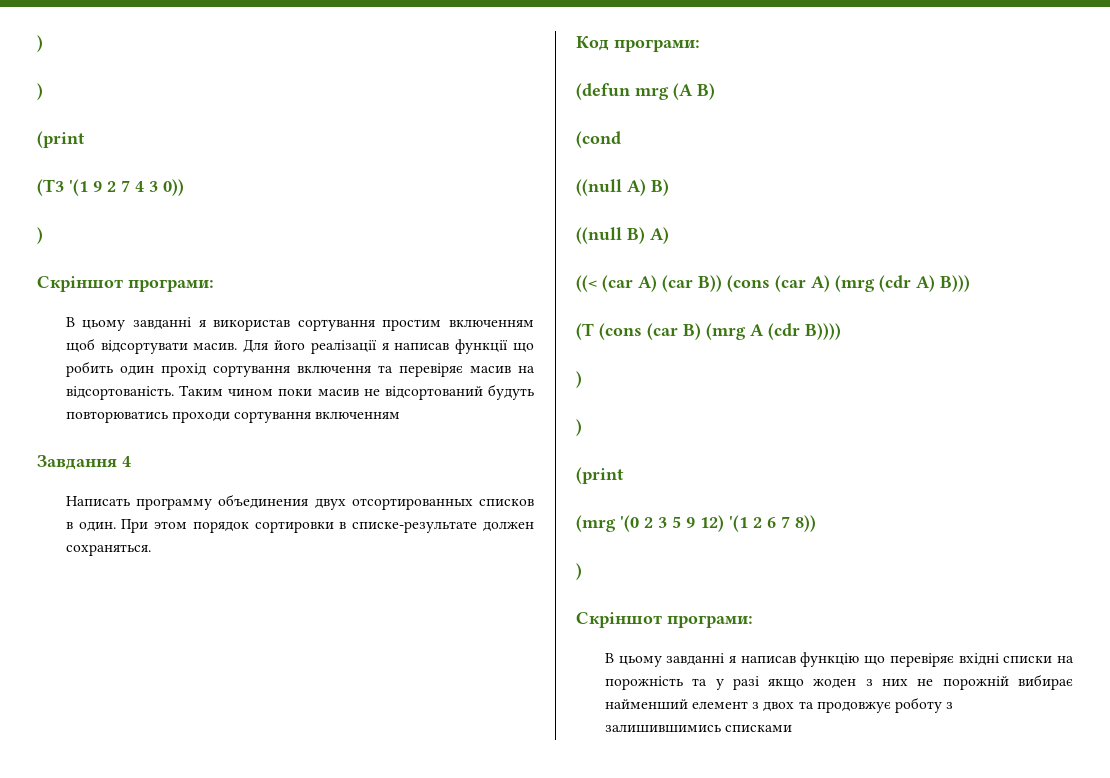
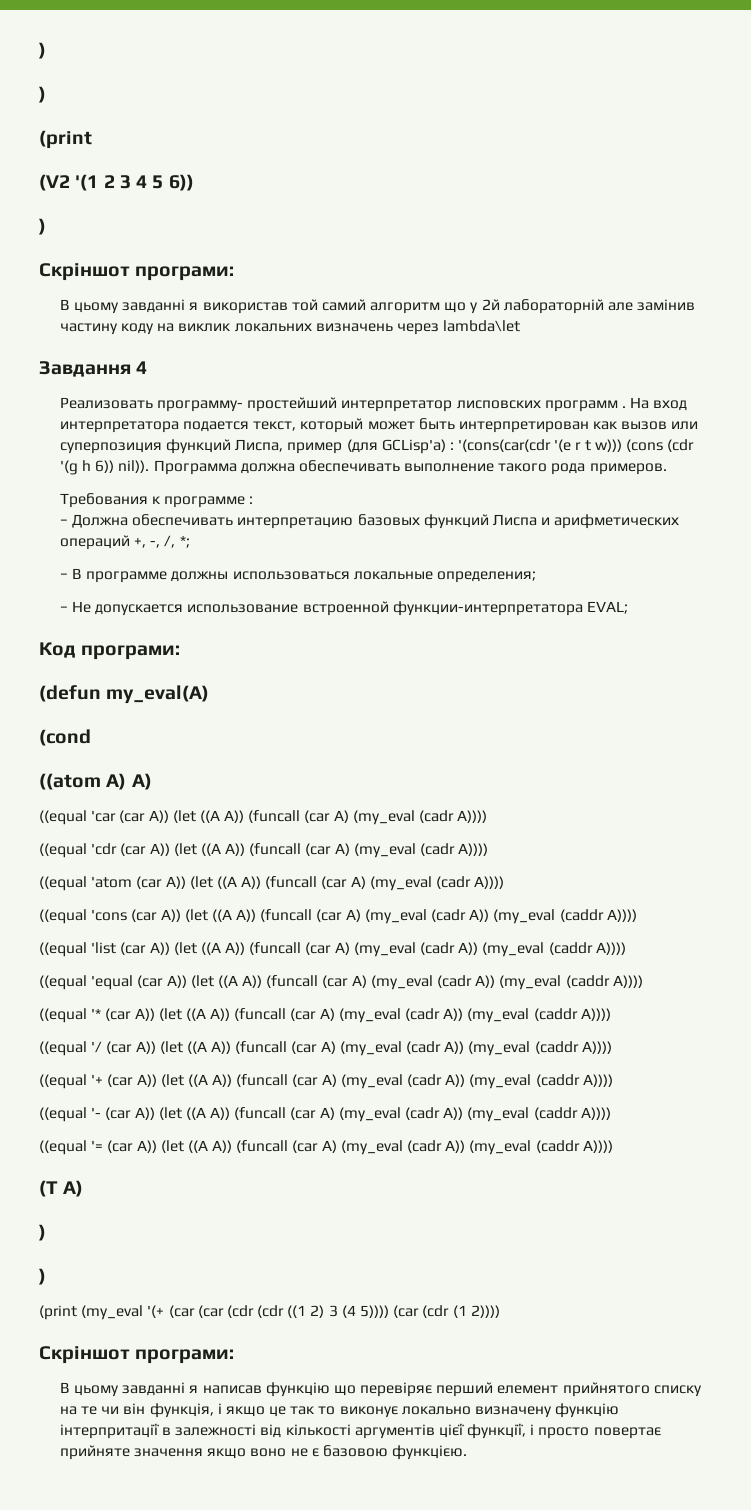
[37,35,43,52] [37,83,43,100] [37,131,85,148] [37,179,184,196] ) // ) // (print // (T3 '(1 9 2 7 4 3 0)) -> [39,42,46,59] [39,86,46,103] [39,130,92,149] [39,174,194,191] ) // ) // (print // (V2 '(1 2 3 4 5 6))
[297,319,534,331] [65,338,534,354] [65,361,535,377] [65,384,534,400] [65,411,401,423] [37,455,131,470] [65,494,534,510] [65,519,534,533] [65,544,151,556] [576,36,700,52] [576,83,715,100] [576,131,621,148] [576,179,669,196] [576,227,669,244] [576,275,970,292] [576,323,841,340] [576,371,582,388] [576,419,582,436] [576,467,624,484] [576,515,816,532] [576,563,582,580] сортування простим включенням щоб відсортувати масив. Для його реалізації я написав функції що робить один прохід сортування включення та перевіряє масив на відсортованість. Таким чином поки масив не відсортований будуть повторюватись проходи сортування включенням // Завдання 4 // Написать программу объединения двух отсортированных списков в один. При этом порядок сортировки в списке-результате должен сохраняться. // Код програми: // (defun mrg (A B) // (cond // ((null A) B) // ((null B) A) // ((< (car A) (car B)) (cons (car A) (mrg (cdr A) B))) // (T (cons (car B) (mrg A (cdr B)))) // ) // ) // (print // (mrg '(0 2 3 5 9 12) '(1 2 6 7 8)) // ) -> [291,299,696,314] [59,320,521,335] [39,361,148,377] [59,397,688,412] [59,418,699,433] [59,439,695,454] [59,460,667,475] [59,493,254,508] [59,514,680,529] [59,535,190,550] [59,568,536,583] [59,601,628,616] [39,642,181,660] [39,685,210,704] [39,729,91,746] [39,773,152,790] [39,810,488,825] [39,843,489,858] [39,876,505,891] [39,909,637,924] [39,942,626,957] [39,975,643,990] [39,1008,611,1023] [39,1041,612,1056] [39,1074,613,1089] [39,1107,611,1122] [39,1140,613,1155] [39,1180,84,1197] [39,1224,46,1241] [39,1268,46,1285] [39,1305,500,1320] той самий алгоритм що у 2й лабораторній але замінив частину коду на виклик локальних визначень через lambda\let // Завдання 4 // Реализовать программу- простейший интерпретатор лисповских программ . На вход интерпретатора подается текст, который может быть интерпретирован как вызов или суперпозиция функций Лиспа, пример (для GCLisp'а) : '(cons(car(cdr '(e r t w))) (cons (cdr '(g h 6)) nil)). Программа должна обеспечивать выполнение такого рода примеров. // Требования к программе : // − Должна обеспечивать интерпретацию базовых функций Лиспа и арифметических операций +, -, /, *; // − В программе должны использоваться локальные определения; // − Не допускается использование встроенной функции-интерпретатора EVAL; // Код програми: // (defun my_eval(A) // (cond // ((atom A) A) // ((equal 'car (car A)) (let ((A A)) (funcall (car A) (my_eval (cadr A)))) // ((equal 'cdr (car A)) (let ((A A)) (funcall (car A) (my_eval (cadr A)))) // ((equal 'atom (car A)) (let ((A A)) (funcall (car A) (my_eval (cadr A)))) // ((equal 'cons (car A)) (let ((A A)) (funcall (car A) (my_eval (cadr A)) (my_eval (caddr A)))) // ((equal 'list (car A)) (let ((A A)) (funcall (car A) (my_eval (cadr A)) (my_eval (caddr A)))) // ((equal 'equal (car A)) (let ((A A)) (funcall (car A) (my_eval (cadr A)) (my_eval (caddr A)))) // ((equal '* (car A)) (let ((A A)) (funcall (car A) (my_eval (cadr A)) (my_eval (caddr A)))) // ((equal '/ (car A)) (let ((A A)) (funcall (car A) (my_eval (cadr A)) (my_eval (caddr A)))) // ((equal '+ (car A)) (let ((A A)) (funcall (car A) (my_eval (cadr A)) (my_eval (caddr A)))) // ((equal '- (car A)) (let ((A A)) (funcall (car A) (my_eval (cadr A)) (my_eval (caddr A)))) // ((equal '= (car A)) (let ((A A)) (funcall (car A) (my_eval (cadr A)) (my_eval (caddr A)))) // (T A) // ) // ) // (print (my_eval '(+ (car (car (cdr (cdr ((1 2) 3 (4 5)))) (car (cdr (1 2))))
[958,653,1074,666] [604,674,1073,690] [604,697,954,713] [604,725,793,733] вхідні списки на порожність та у разі якщо жоден з них не порожній вибирає найменший елемент з двох та продовжує роботу з залишившимись списками -> [436,1382,702,1397] [59,1403,620,1418] [59,1423,661,1439] [59,1445,468,1460] перший елемент прийнятого списку на те чи він функція, і якщо це так то виконує локально визначену функцію інтерпритації в залежності від кількості аргументів цієї функції, і просто повертає прийняте значення якщо воно не є базовою функцією.

